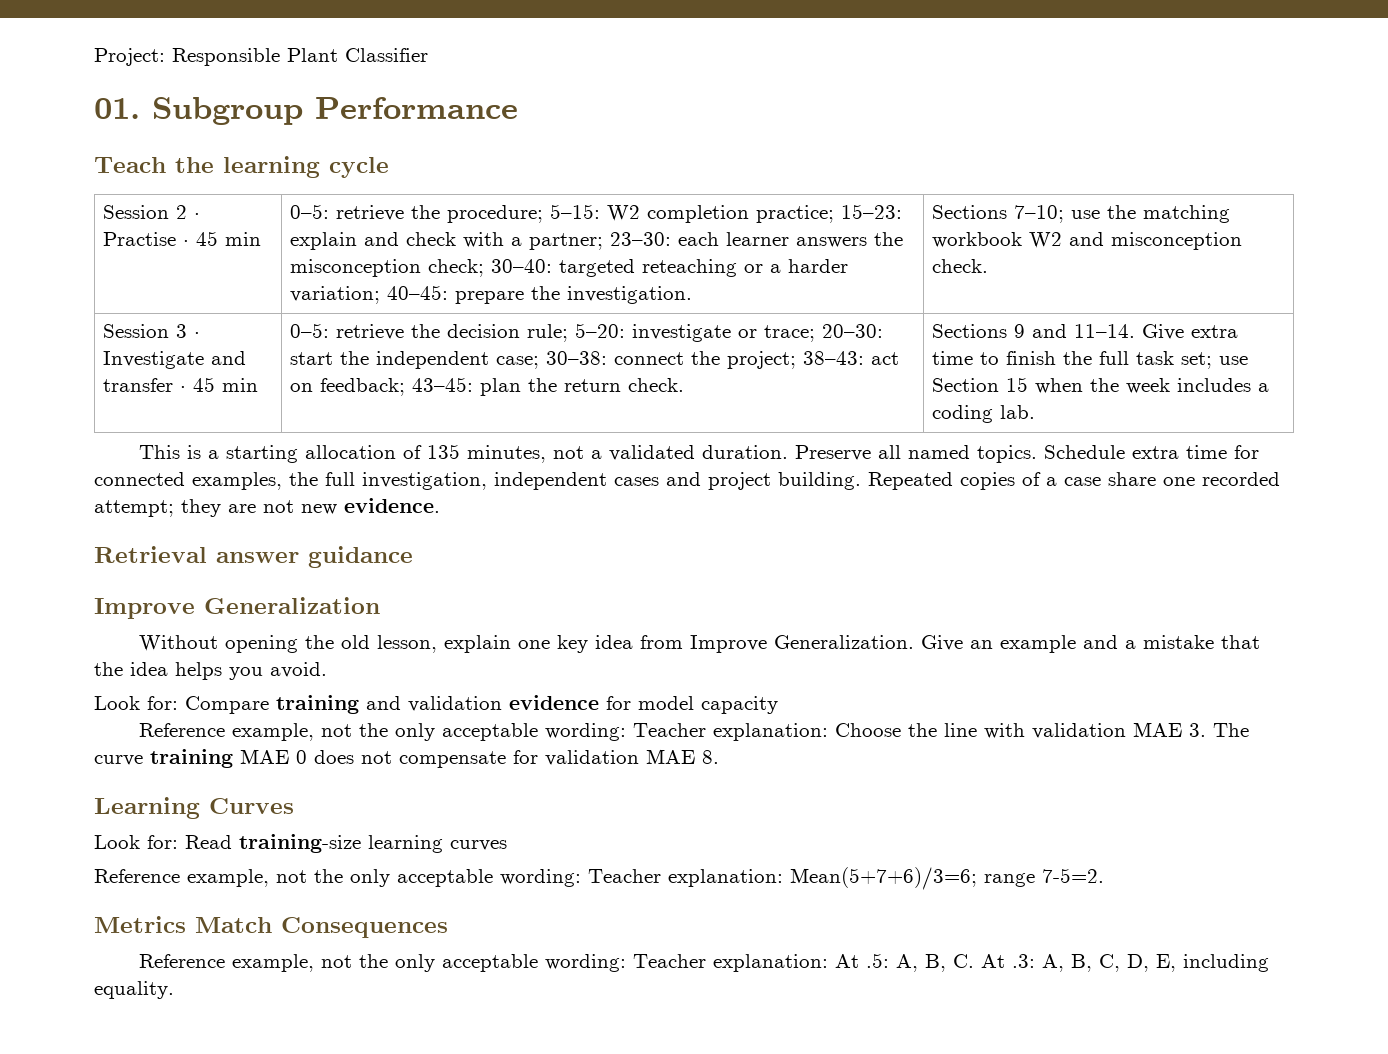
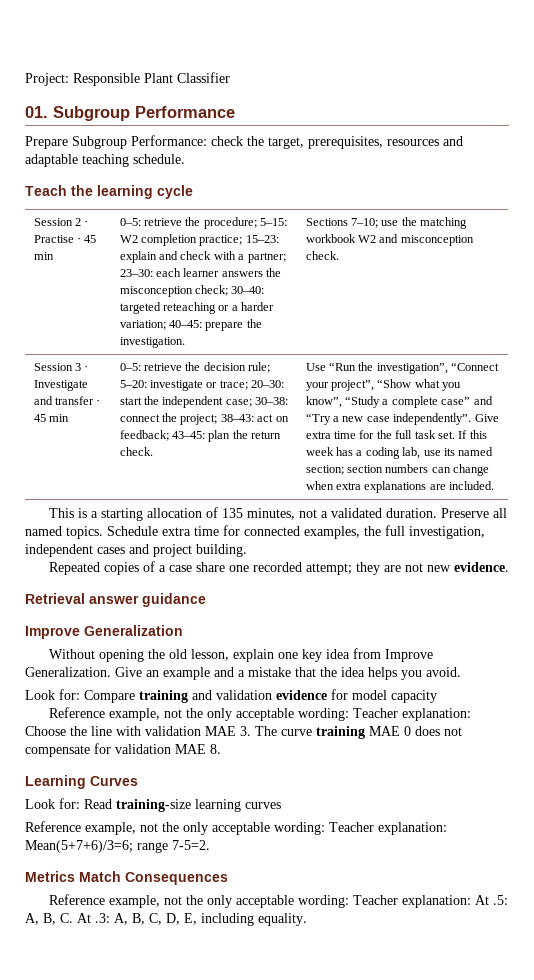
(518, 108) none -> [25,135,463,149] [25,154,185,167] // Prepare Subgroup Performance: check the target, prerequisites, resources and adaptable teaching schedule.
[932,324,1136,338] Sections 9 and 11–14. -> [305,362,500,374] [305,379,462,391] [305,396,493,408] [305,413,472,425] Use “Run the investigation”, “Connect your project”, “Show what you know”, “Study a complete case” and “Try a new case independently”.
[980,351,1057,365] to finish -> [359,430,375,439] for
[1181,352,1249,369] [932,377,1270,394] [932,405,1036,423] set; use Section 15 when the week includes a coding lab. -> [437,430,487,439] [305,447,494,459] [305,464,490,476] [305,481,495,493] set. If this week has a coding lab, use its named section; section numbers can change when extra explanations are included.
(861, 481) none -> (247, 550) //

